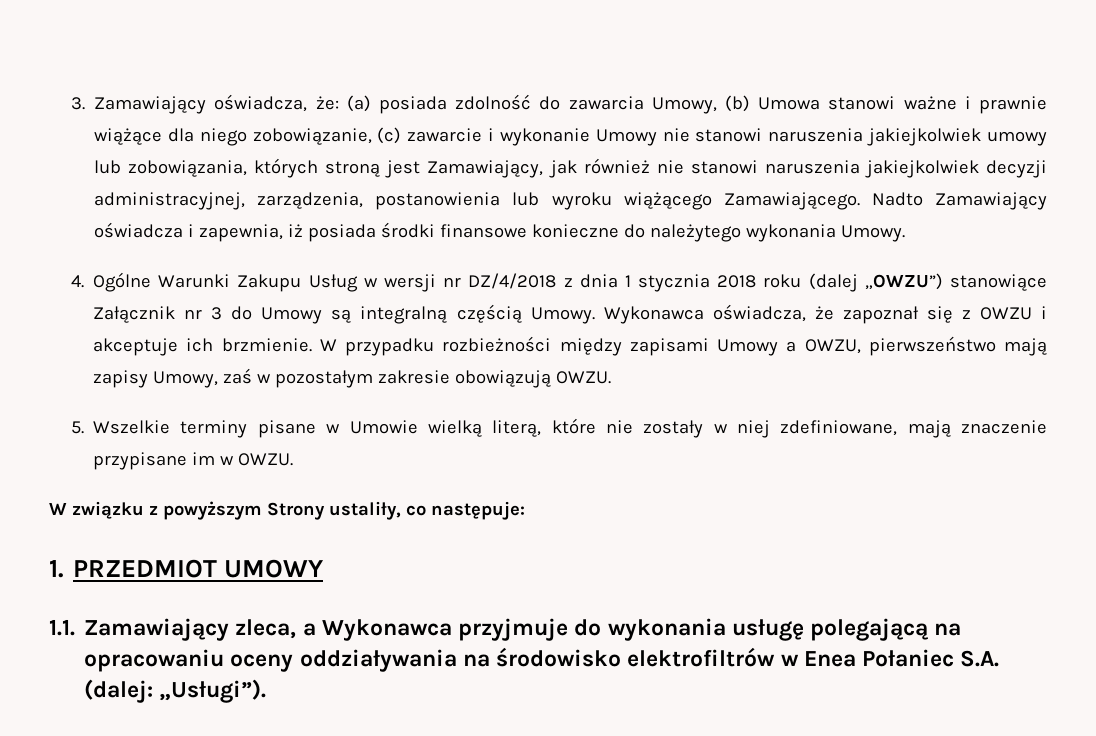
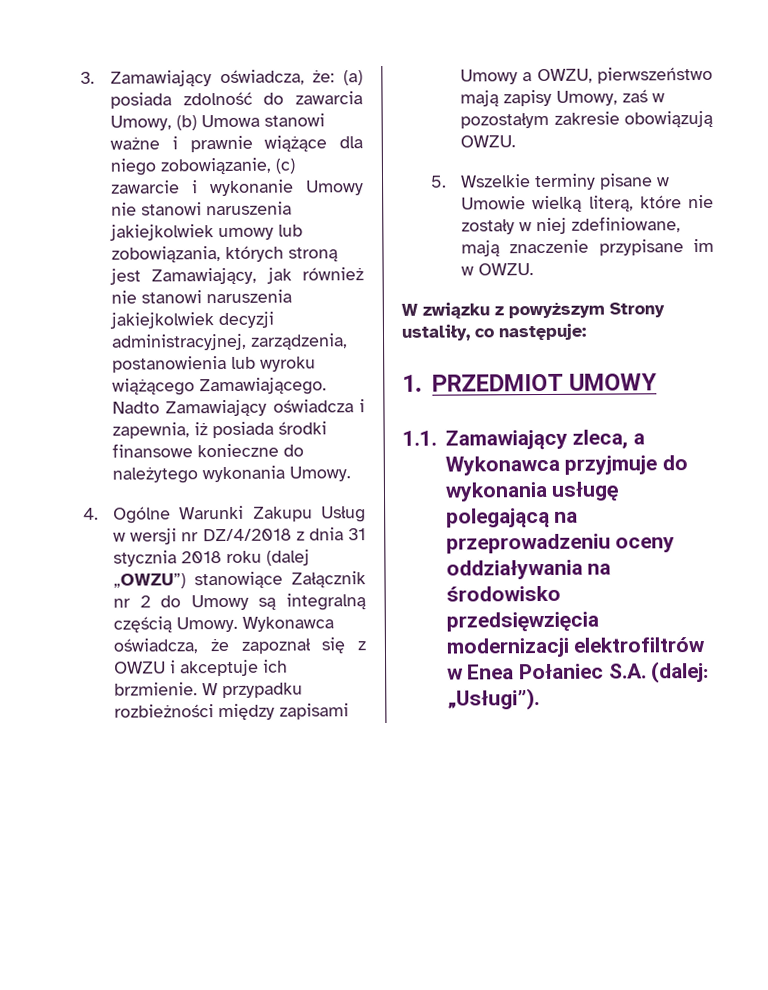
[624,275,631,287] 1 -> [348,528,367,541] 31
[211,307,223,320] 3 -> [139,595,151,608] 2
[84,649,225,672] opracowaniu -> [445,533,611,554] przeprowadzeniu
(622, 657) none -> [445,611,599,632] [445,637,570,658] przedsięwzięcia modernizacji

